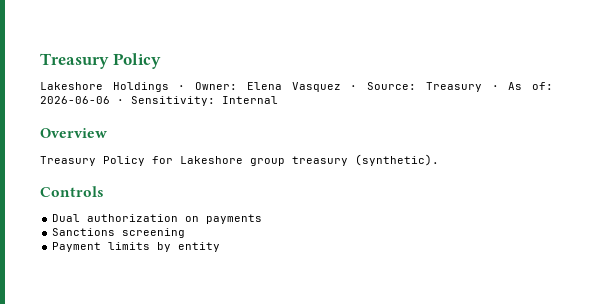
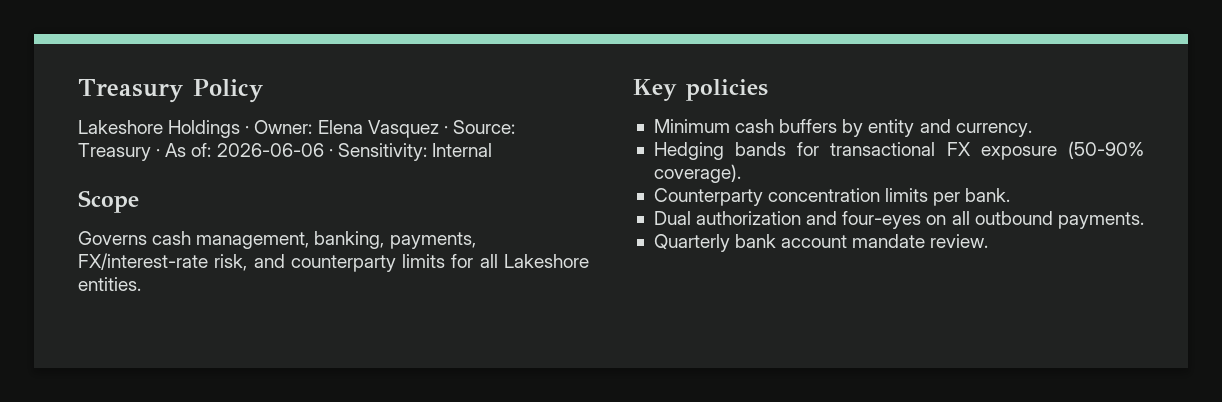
[40,128,107,138] [40,154,439,166] [40,186,104,197] [52,214,263,224] [52,228,186,238] [52,242,221,252] Overview // Treasury Policy for Lakeshore group treasury (synthetic). // Controls // Dual authorization on payments // Sanctions screening // Payment limits by entity -> [78,190,139,213] [78,231,476,249] [78,253,589,272] [78,277,141,291] [633,79,768,101] [653,119,1032,137] [653,141,1144,160] [653,164,741,183] [653,188,1011,206] [653,211,1144,229] [653,234,989,252] Scope // Governs cash management, banking, payments, FX/interest-rate risk, and counterparty limits for all Lakeshore entities. // Key policies // Minimum cash buffers by entity and currency. // Hedging bands for transactional FX exposure (50-90% coverage). // Counterparty concentration limits per bank. // Dual authorization and four-eyes on all outbound payments. // Quarterly bank account mandate review.

